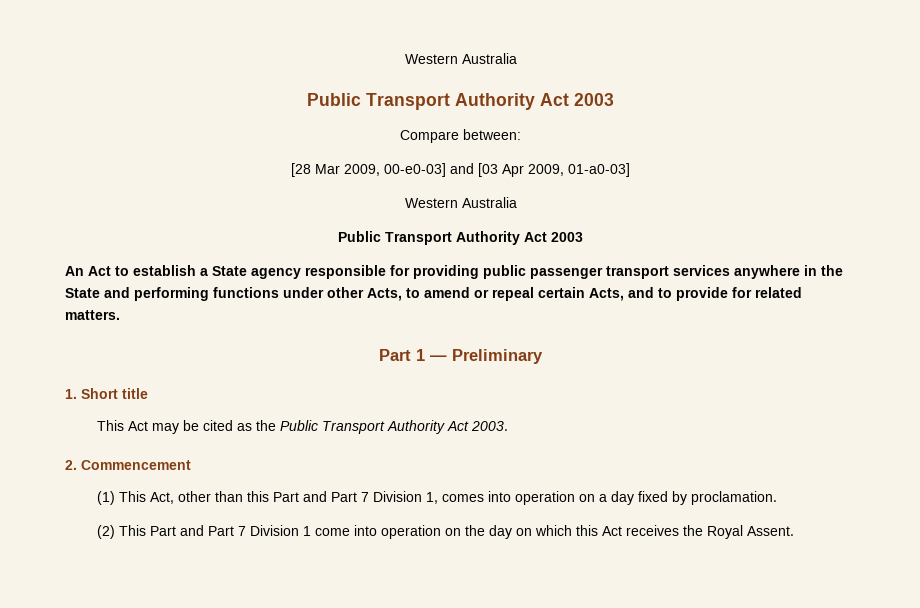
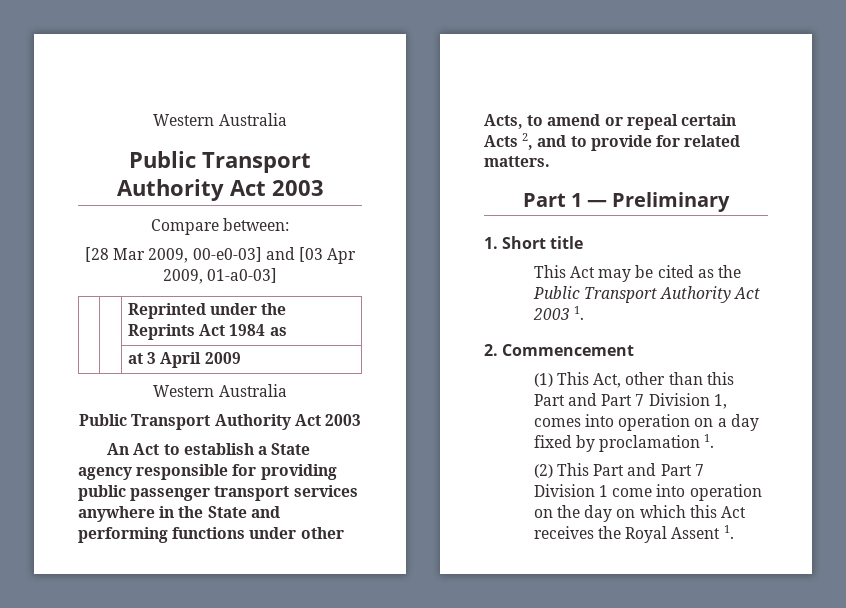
(630, 170) none -> [128,303,287,319] [128,324,287,340] [128,352,241,368] // | | Reprinted under the Reprints Act 1984 as // | | at 3 April 2009
[589,288,624,301] Acts, -> [484,133,534,150] Acts 2,
[471,421,509,431] 2003. -> [532,306,585,320] 2003 1.
[691,491,778,505] proclamation. -> [599,434,715,452] proclamation 1.
[747,526,795,536] Assent. -> [671,525,734,539] Assent 1.

